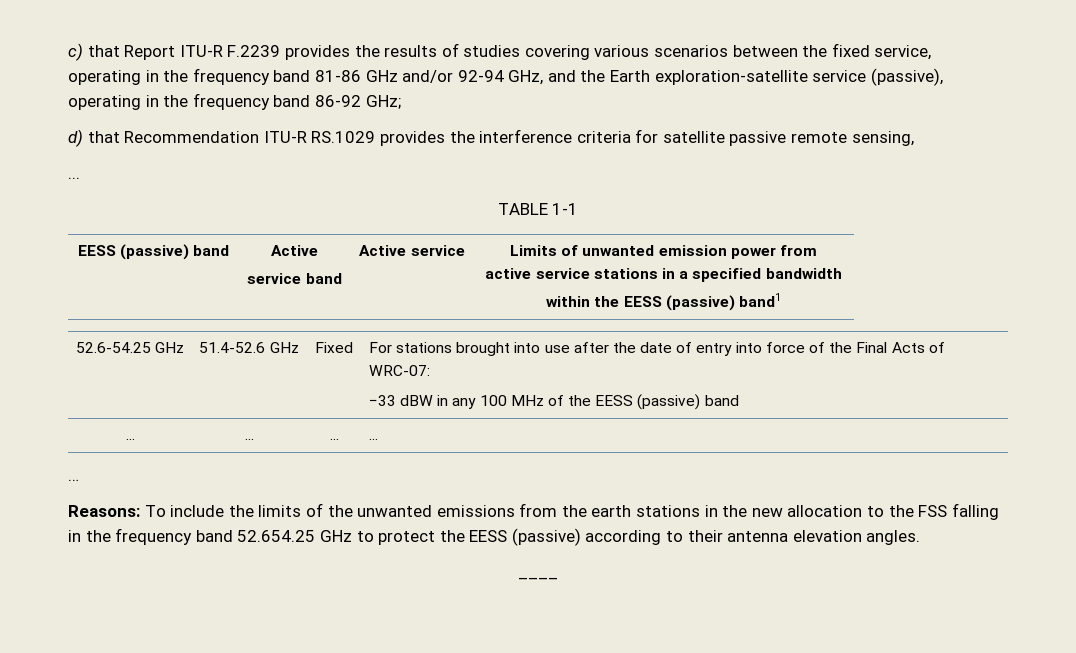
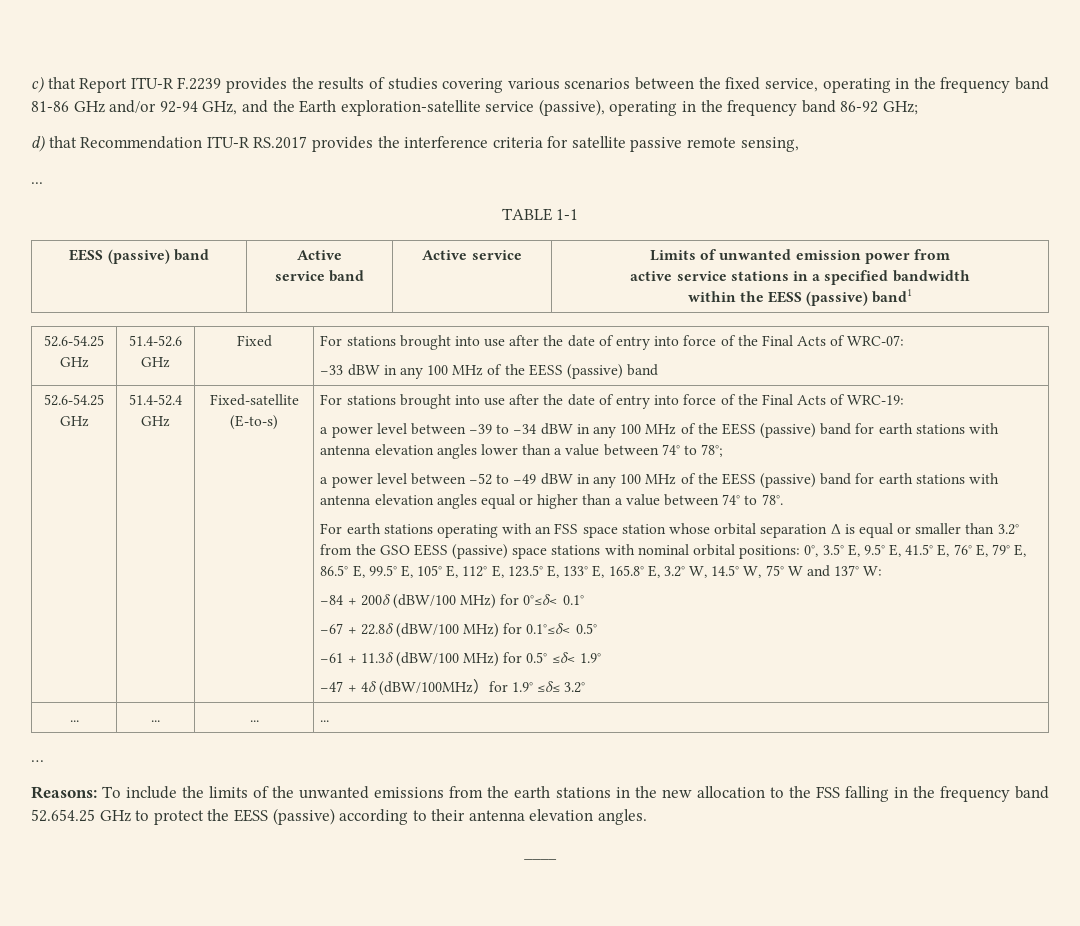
[311,131,376,143] RS.1029 -> [253,136,308,149] RS.2017
(739, 400) none -> [44,394,104,406] [59,416,89,427] [129,394,182,406] [141,416,170,427] [209,394,299,406] [230,415,278,430] [320,394,905,409] [320,423,1000,438] [320,444,724,459] [320,473,1000,488] [320,494,783,509] [320,523,1019,538] [320,544,1027,559] [320,565,883,578] [320,594,584,609] [320,623,597,638] [320,652,601,667] [320,679,586,696] // 52.6-54.25 GHz | 51.4-52.4 GHz | Fixed-satellite (E-to-s) | For stations brought into use after the date of entry into force of the Final Acts of WRC-19: // a power level between −39 to −34 dBW in any 100 MHz of the EESS (passive) band for earth stations with antenna elevation angles lower than a value between 74° to 78°; // a power level between −52 to −49 dBW in any 100 MHz of the EESS (passive) band for earth stations with antenna elevation angles equal or higher than a value between 74° to 78°. // For earth stations operating with an FSS space station whose orbital separation Δ is equal or smaller than 3.2° from the GSO EESS (passive) space stations with nominal orbital positions: 0°, 3.5° E, 9.5° E, 41.5° E, 76° E, 79° E, 86.5° E, 99.5° E, 105° E, 112° E, 123.5° E, 133° E, 165.8° E, 3.2° W, 14.5° W, 75° W and 137° W: // −84 + 200δ (dBW/100 MHz) for 0°≤δ< 0.1° // −67 + 22.8δ (dBW/100 MHz) for 0.1°≤δ< 0.5° // −61 + 11.3δ (dBW/100 MHz) for 0.5° ≤δ< 1.9° // −47 + 4δ (dBW/100MHz）for 1.9° ≤δ≤ 3.2°

